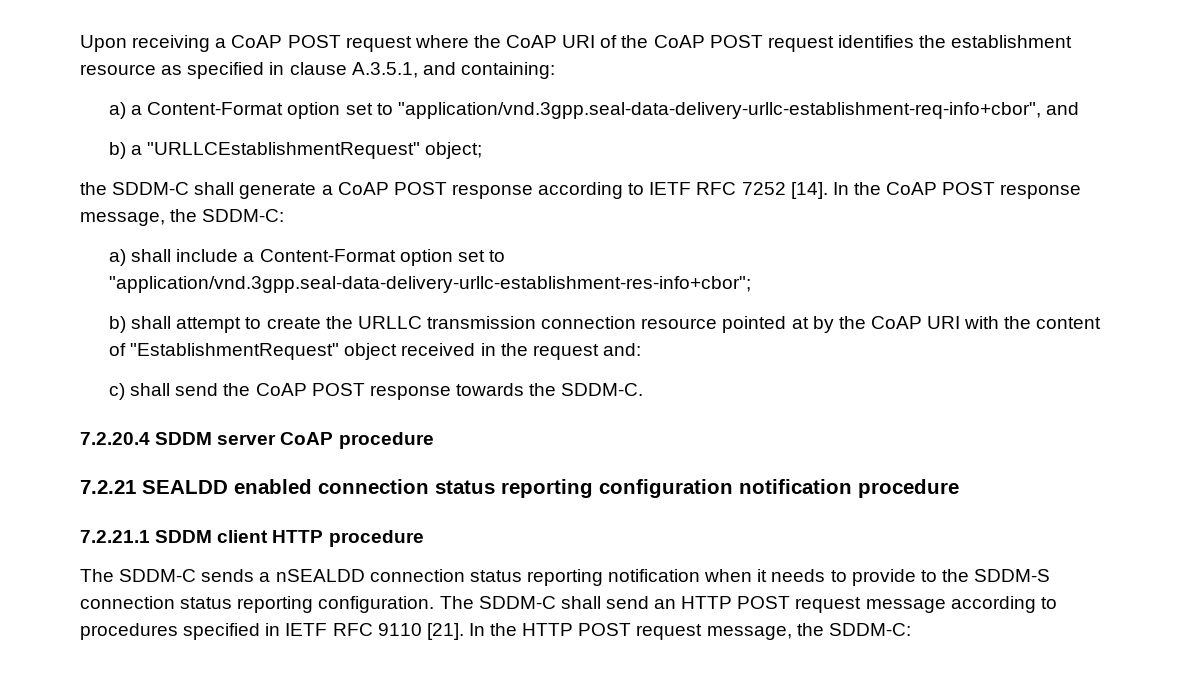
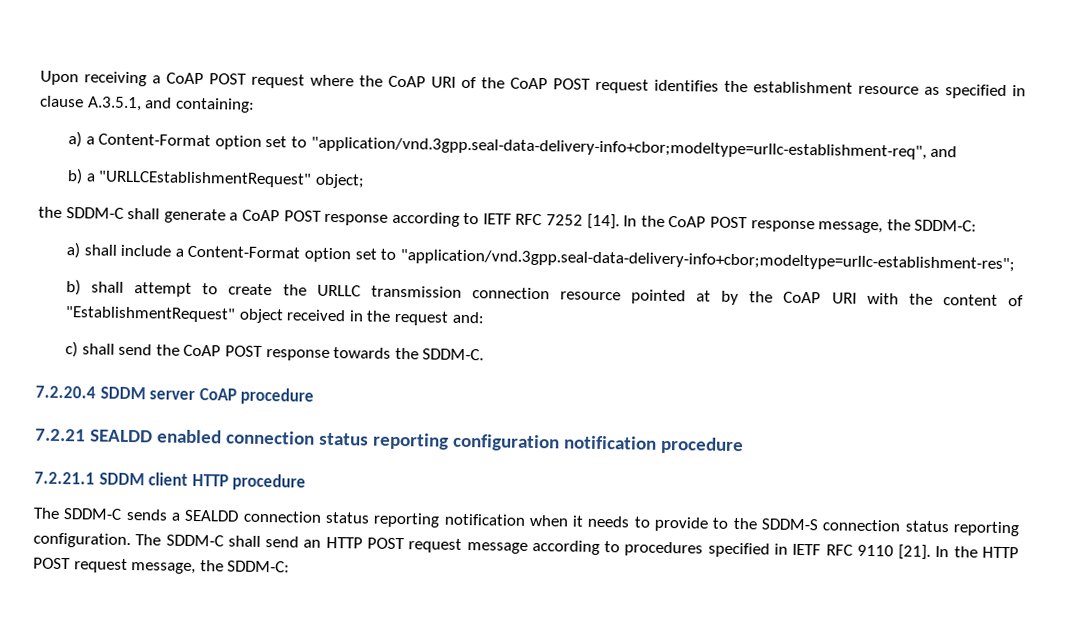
[397,102,1041,119] "application/vnd.3gpp.seal-data-delivery-urllc-establishment-req-info+cbor", -> [310,136,927,160] "application/vnd.3gpp.seal-data-delivery-info+cbor;modeltype=urllc-establishment-req",
[109,276,752,293] "application/vnd.3gpp.seal-data-delivery-urllc-establishment-res-info+cbor"; -> [399,249,1015,273] "application/vnd.3gpp.seal-data-delivery-info+cbor;modeltype=urllc-establishment-res";
[275,569,365,582] nSEALDD -> [184,509,240,522] SEALDD

